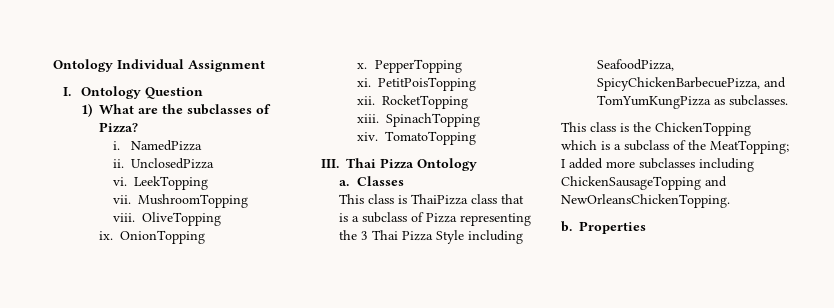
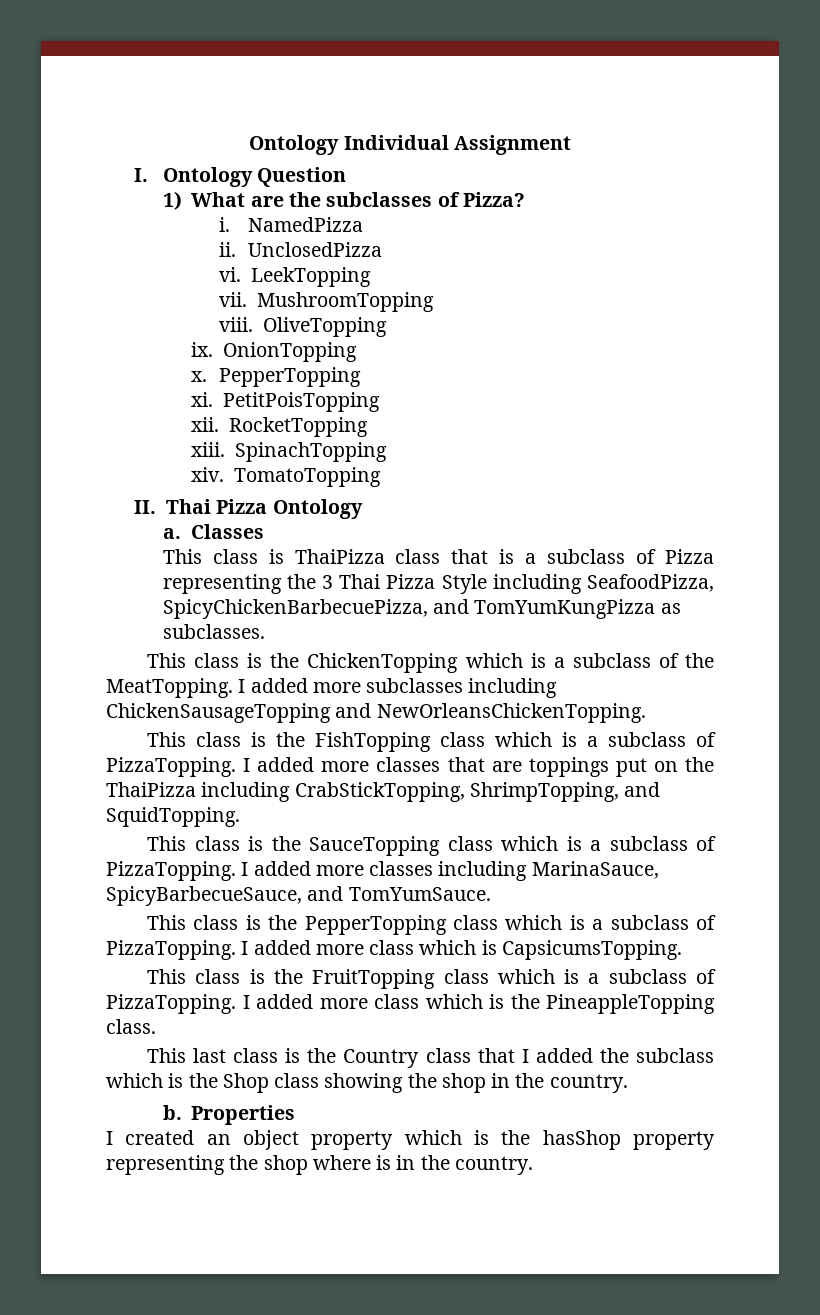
[320,159,339,168] III. -> [134,500,157,514] II.
[710,140,789,154] MeatTopping; -> [106,678,233,698] MeatTopping.
[561,221,646,234] b. Properties -> [147,732,716,752] [106,757,715,777] [106,782,661,802] [106,807,240,827] [147,836,716,856] [106,861,659,881] [106,886,491,906] [147,915,717,935] [106,940,682,960] [147,969,716,989] [106,994,715,1014] [106,1019,156,1034] [147,1048,714,1068] [106,1073,628,1093] [162,1105,296,1125] [106,1130,715,1150] [106,1155,533,1175] This class is the FishTopping class which is a subclass of PizzaTopping. I added more classes that are toppings put on the ThaiPizza including CrabStickTopping, ShrimpTopping, and SquidTopping. // This class is the SauceTopping class which is a subclass of PizzaTopping. I added more classes including MarinaSauce, SpicyBarbecueSauce, and TomYumSauce. // This class is the PepperTopping class which is a subclass of PizzaTopping. I added more class which is CapsicumsTopping. // This class is the FruitTopping class which is a subclass of PizzaTopping. I added more class which is the PineappleTopping class. // This last class is the Country class that I added the subclass which is the Shop class showing the shop in the country. // b. Properties // I created an object property which is the hasShop property representing the shop where is in the country.

